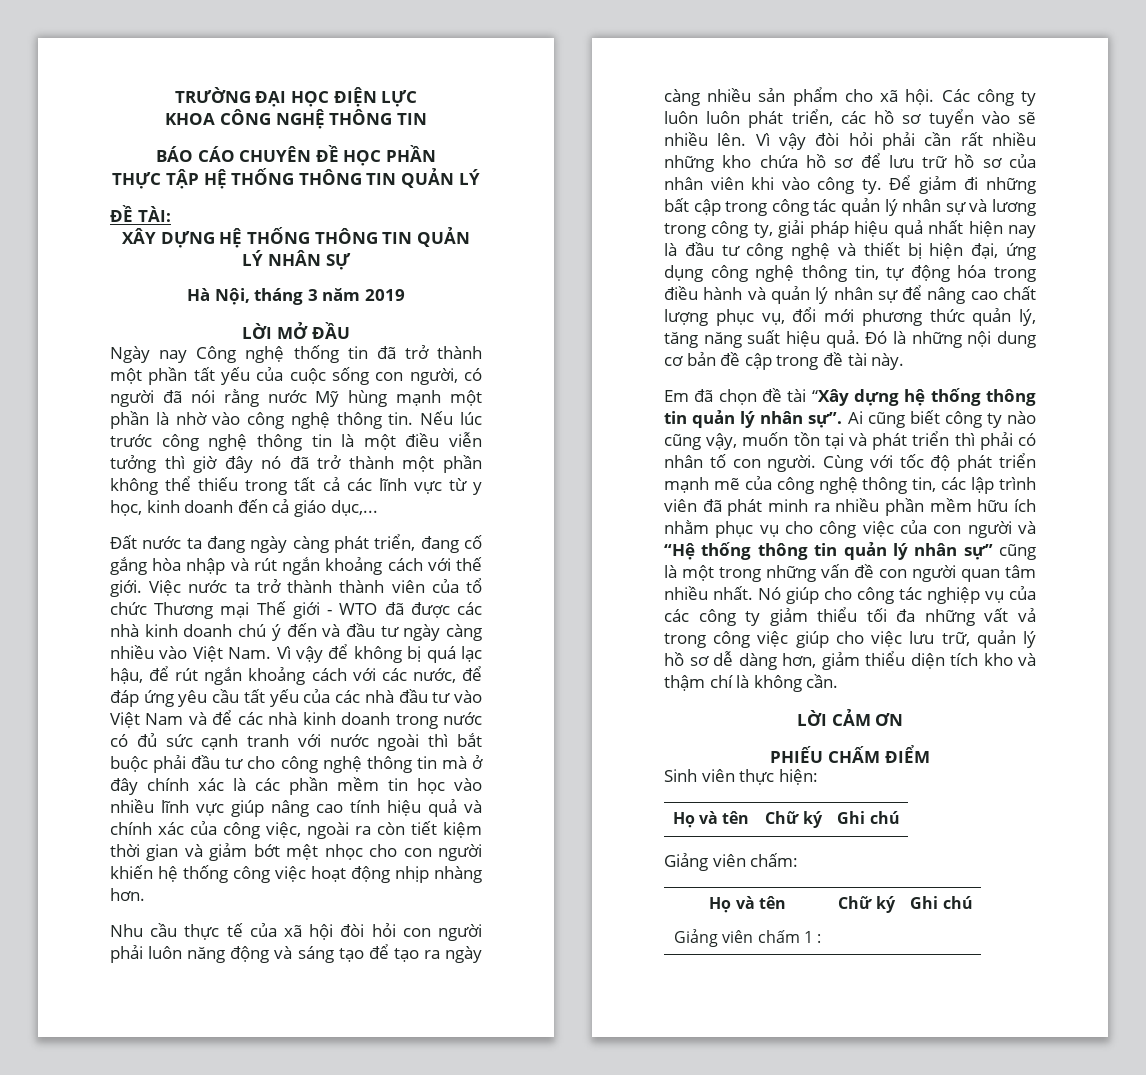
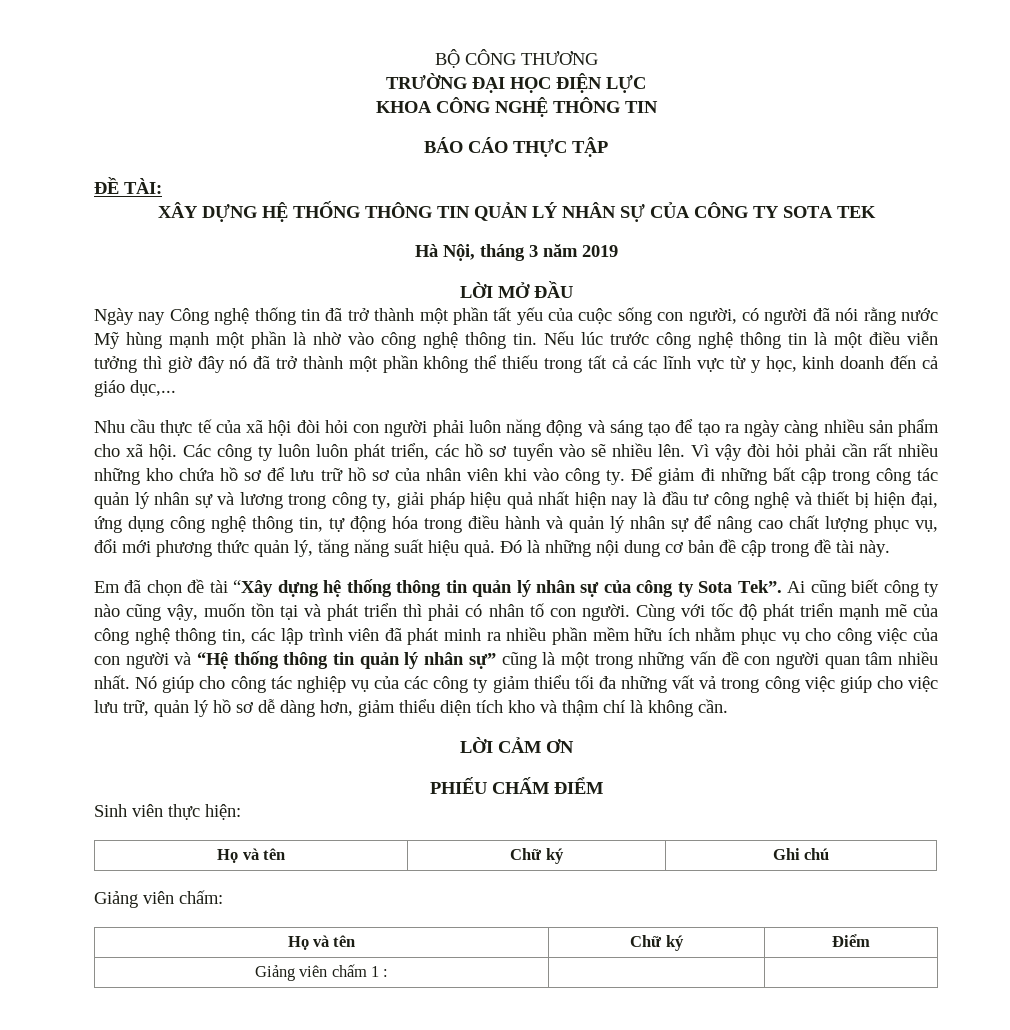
(174, 95) none -> [434,49,598,68] BỘ CÔNG THƯƠNG //
[239,145,436,166] [112,168,480,189] CHUYÊN ĐỀ HỌC PHẦN // THỰC TẬP HỆ THỐNG THÔNG TIN QUẢN LÝ -> [513,137,608,157] THỰC TẬP
(351, 261) none -> [649,202,876,218] CỦA CÔNG TY SOTA TEK
[110,534,482,553] [110,557,483,575] [110,578,483,597] [110,601,483,619] [110,623,482,641] [110,644,482,663] [110,666,482,685] [110,689,482,707] [110,710,483,729] [110,733,482,751] [110,755,484,773] [110,777,482,795] [110,799,482,817] [110,821,482,839] [110,843,483,861] [110,865,482,883] [110,888,145,901] // Đất nước ta đang ngày càng phát triển, đang cố gắng hòa nhập và rút ngắn khoảng cách với thế giới. Việc nước ta trở thành thành viên của tổ chức Thương mại Thế giới - WTO đã được các nhà kinh doanh chú ý đến và đầu tư ngày càng nhiều vào Việt Nam. Vì vậy để không bị quá lạc hậu, để rút ngắn khoảng cách với các nước, để đáp ứng yêu cầu tất yếu của các nhà đầu tư vào Việt Nam và để các nhà kinh doanh trong nước có đủ sức cạnh tranh với nước ngoài thì bắt buộc phải đầu tư cho công nghệ thông tin mà ở đây chính xác là các phần mềm tin học vào nhiều lĩnh vực giúp nâng cao tính hiệu quả và chính xác của công việc, ngoài ra còn tiết kiệm thời gian và giảm bớt mệt nhọc cho con người khiến hệ thống công việc hoạt động nhịp nhàng hơn. -> (176, 388) none
[808,412,843,428] sự”. -> [580,580,782,597] sự của công ty Sota Tek”.
[910,896,973,909] Ghi chú -> [832,934,870,947] Điểm

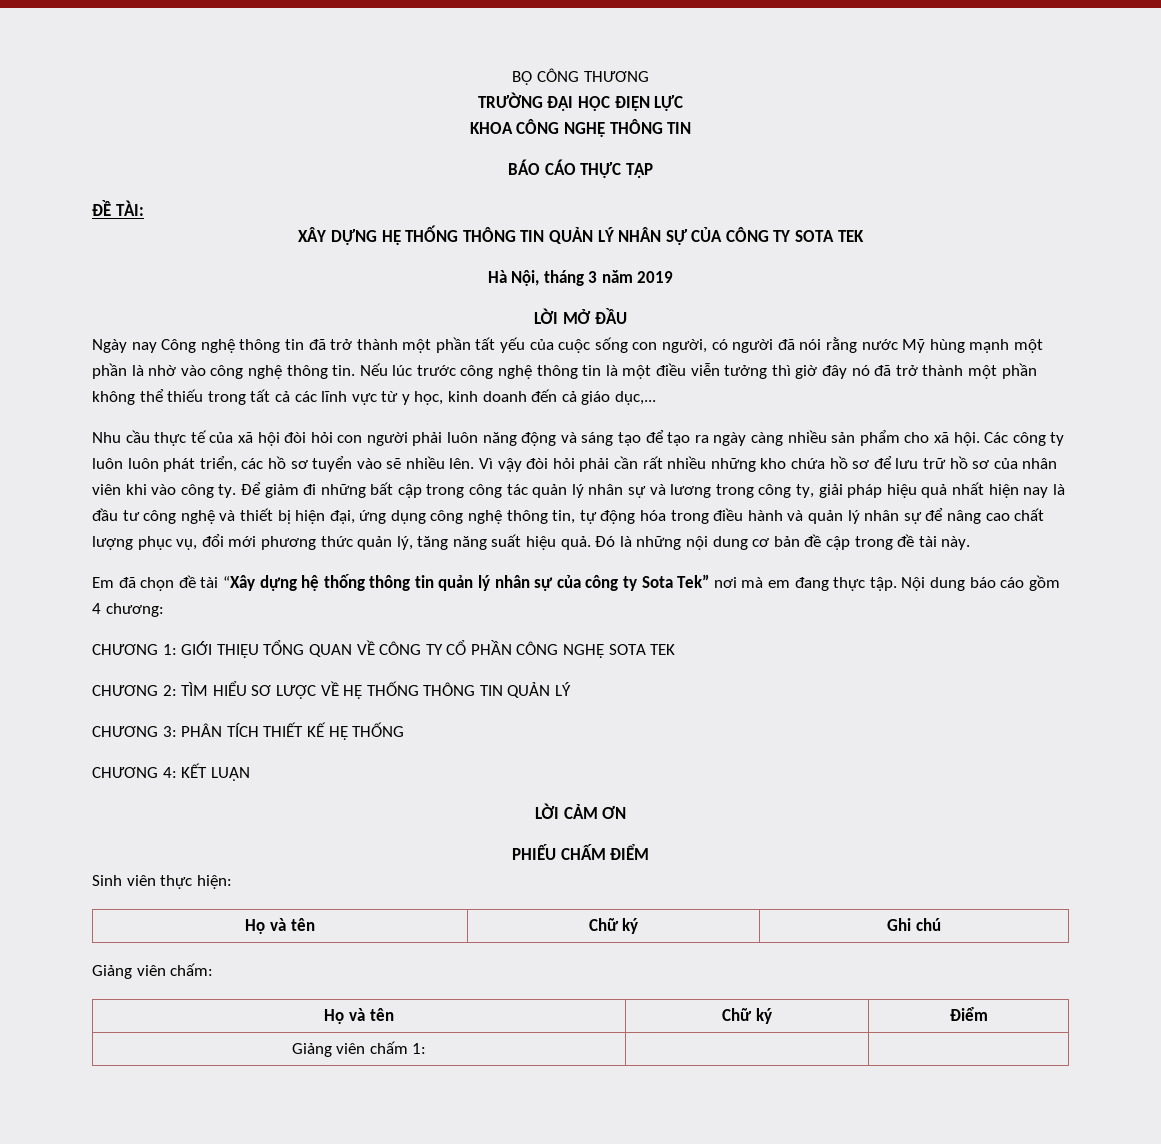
[254,307,296,325] thống -> [239,339,281,353] thông
[737,579,940,597] [94,603,938,621] [94,627,938,645] [94,651,938,669] [94,675,938,693] [94,699,728,717] Tek”. Ai cũng biết công ty nào cũng vậy, muốn tồn tại và phát triển thì phải có nhân tố con người. Cùng với tốc độ phát triển mạnh mẽ của công nghệ thông tin, các lập trình viên đã phát minh ra nhiều phần mềm hữu ích nhằm phục vụ cho công việc của con người và “Hệ thống thông tin quản lý nhân sự” cũng là một trong những vấn đề con người quan tâm nhiều nhất. Nó giúp cho công tác nghiệp vụ của các công ty giảm thiểu tối đa những vất vả trong công việc giúp cho việc lưu trữ, quản lý hồ sơ dễ dàng hơn, giảm thiểu diện tích kho và thậm chí là không cần. -> [677,574,1060,591] [92,603,164,617] [92,640,676,658] [92,681,572,699] [92,722,405,740] [92,763,250,781] Tek” nơi mà em đang thực tập. Nội dung báo cáo gồm 4 chương: // CHƯƠNG 1: GIỚI THIỆU TỔNG QUAN VỀ CÔNG TY CỔ PHẦN CÔNG NGHỆ SOTA TEK // CHƯƠNG 2: TÌM HIỂU SƠ LƯỢC VỀ HỆ THỐNG THÔNG TIN QUẢN LÝ // CHƯƠNG 3: PHÂN TÍCH THIẾT KẾ HỆ THỐNG // CHƯƠNG 4: KẾT LUẬN
[370,966,389,977] 1 : -> [412,1043,427,1054] 1:

